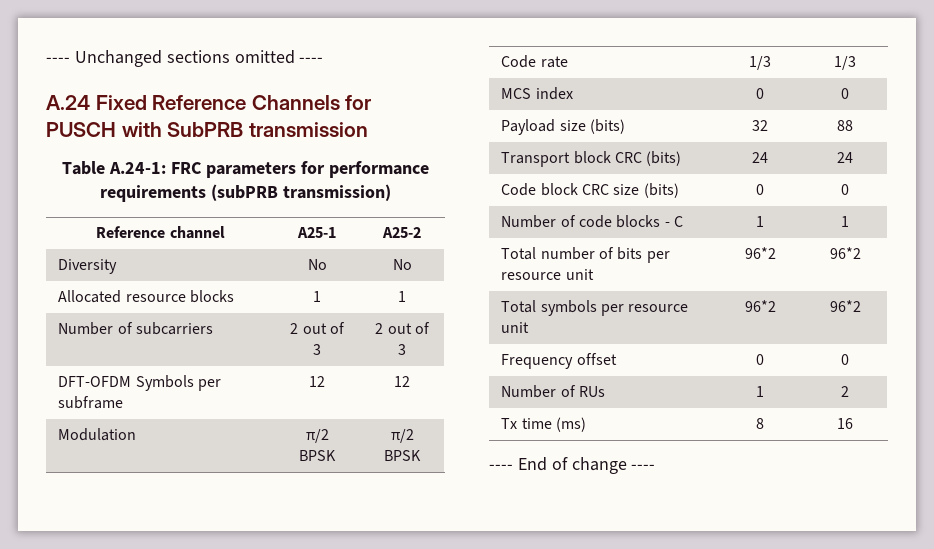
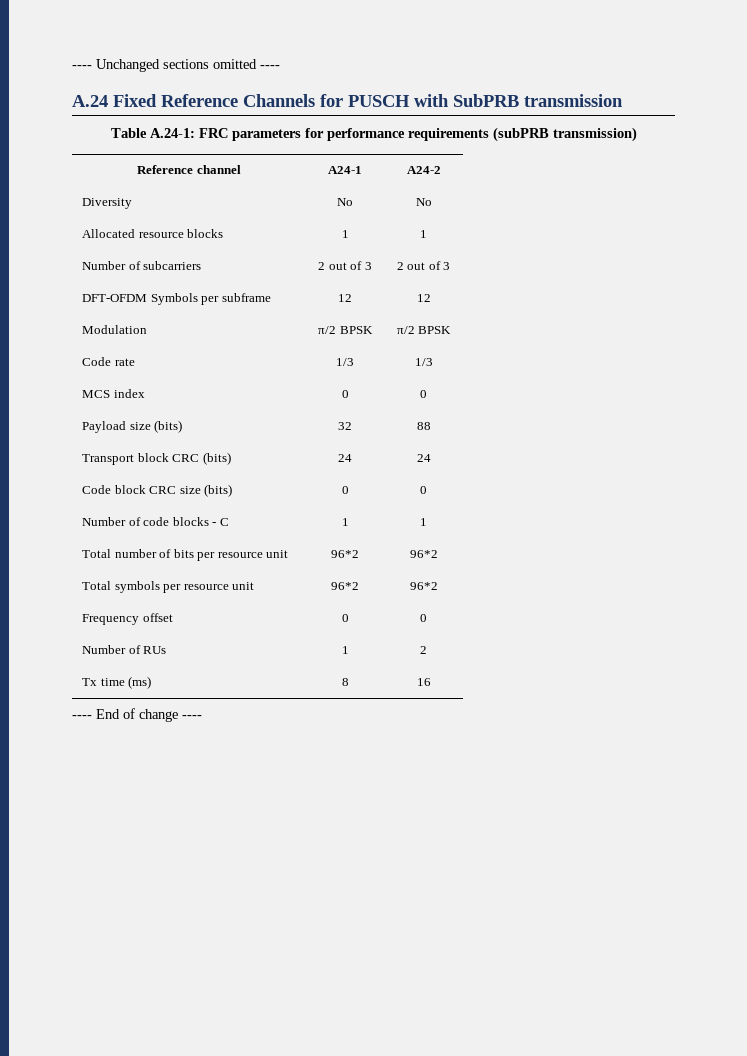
[297,227,336,238] [382,227,421,238] A25-1 | A25-2 -> [328,166,362,174] [406,166,441,174] A24-1 | A24-2

